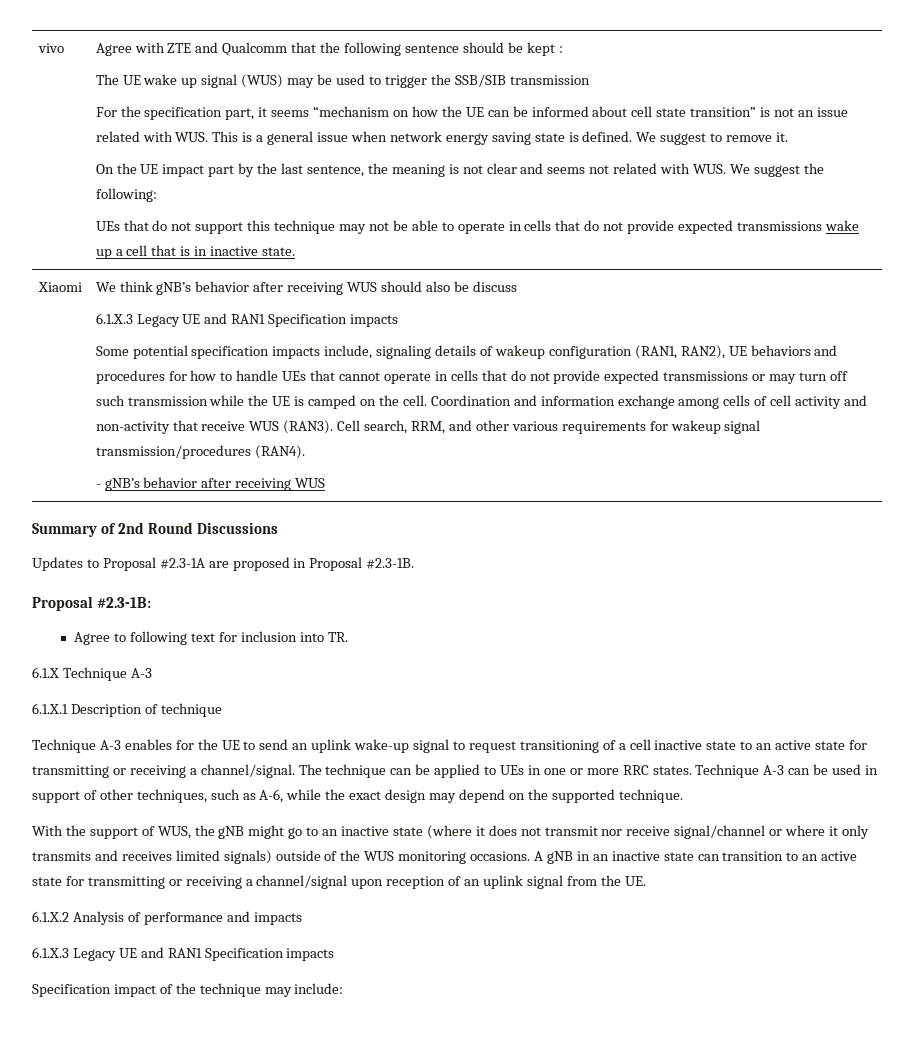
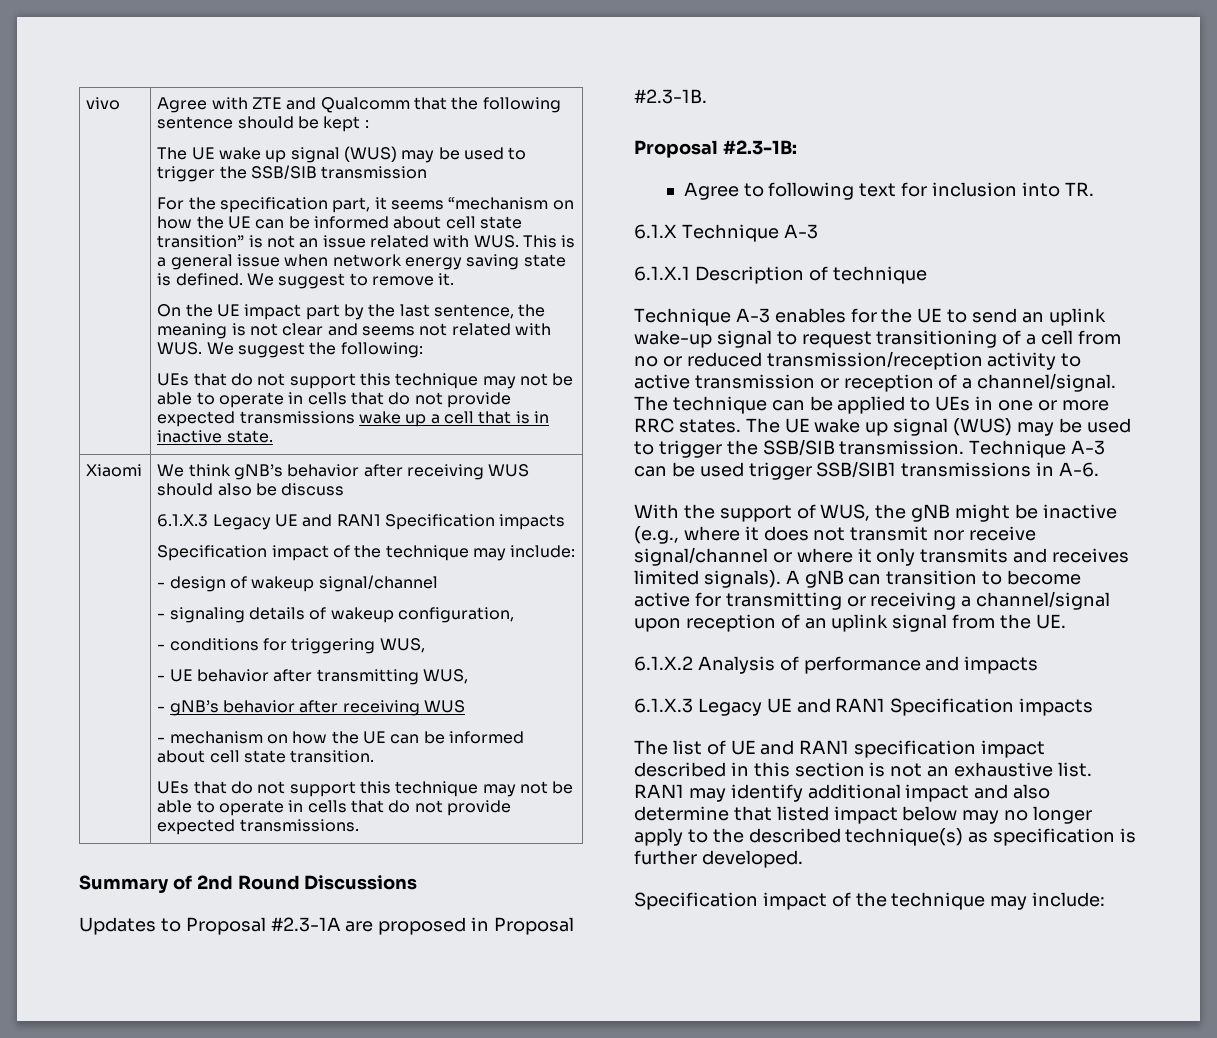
[95,345,838,359] [95,370,848,384] [95,395,868,409] [95,420,761,434] [95,445,305,459] [95,477,326,491] Some potential specification impacts include, signaling details of wakeup configuration (RAN1, RAN2), UE behaviors and procedures for how to handle UEs that cannot operate in cells that do not provide expected transmissions or may turn off such transmission while the UE is camped on the cell. Coordination and information exchange among cells of cell activity and non-activity that receive WUS (RAN3). Cell search, RRM, and other various requirements for wakeup signal transmission/procedures (RAN4). // - gNB’s behavior after receiving WUS -> [157,545,576,561] [157,575,438,592] [157,607,515,623] [157,638,425,654] [157,669,469,685] [157,700,466,716] [157,731,524,744] [157,750,375,763] [157,781,574,797] [157,800,511,816] [157,819,359,835] Specification impact of the technique may include: // - design of wakeup signal/channel // - signaling details of wakeup configuration, // - conditions for triggering WUS, // - UE behavior after transmitting WUS, // - gNB’s behavior after receiving WUS // - mechanism on how the UE can be informed about cell state transition. // UEs that do not support this technique may not be able to operate in cells that do not provide expected transmissions.
[654,740,867,750] [32,765,186,778] inactive state to an active state for transmitting or receiving -> [1077,330,1121,345] [634,351,1082,370] [634,374,958,392] from no or reduced transmission/reception activity to active transmission or reception of
(692, 770) none -> [745,418,1131,436] [634,439,965,458] The UE wake up signal (WUS) may be used to trigger the SSB/SIB transmission.
[865,765,879,775] [32,789,683,803] in support of other techniques, such as A-6, while the exact design may depend on the supported technique. -> [748,461,1100,480] trigger SSB/SIB1 transmissions in A-6.
[288,825,472,839] go to an inactive state (where -> [1014,504,1117,519] [634,526,740,544] be inactive (e.g., where
[223,850,858,864] [32,877,62,886] signals) outside of the WUS monitoring occasions. A gNB in an inactive state can transition to an active state -> [703,570,1082,588] [634,592,690,607] signals). A gNB can transition to become active
(335, 954) none -> [634,740,1046,758] [634,762,1092,777] [634,784,1051,802] [634,806,1093,824] [634,828,1137,846] [634,850,803,868] // The list of UE and RAN1 specification impact described in this section is not an exhaustive list. RAN1 may identify additional impact and also determine that listed impact below may no longer apply to the described technique(s) as specification is further developed.

